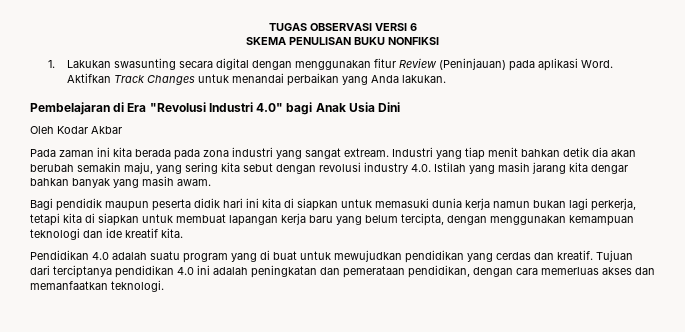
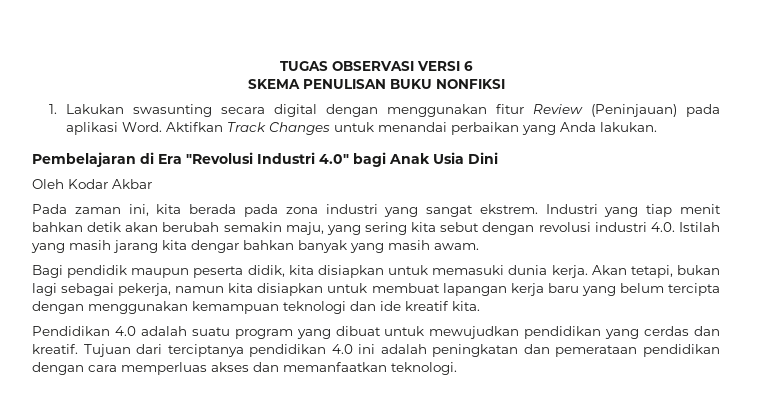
[97,147,110,157] ini -> [128,204,149,216] ini,
[344,148,389,157] extream. -> [479,204,538,214] ekstrem.
[592,147,608,157] dia -> (122, 227) none
[364,162,408,174] industry -> [594,222,647,232] industri
[194,198,636,211] [30,213,139,226] didik hari ini kita di siapkan untuk memasuki dunia kerja namun bukan lagi perkerja, tetapi kita di siapkan -> [247,265,720,278] [32,283,324,296] didik, kita disiapkan untuk memasuki dunia kerja. Akan tetapi, bukan lagi sebagai pekerja, namun kita disiapkan
[401,213,444,226] tercipta, -> [668,283,721,296] tercipta
[260,250,297,260] di buat -> [335,326,381,336] dibuat
[408,265,470,278] pendidikan, -> [643,344,720,357] pendidikan
[541,267,599,275] memerluas -> [121,362,207,375] memperluas

